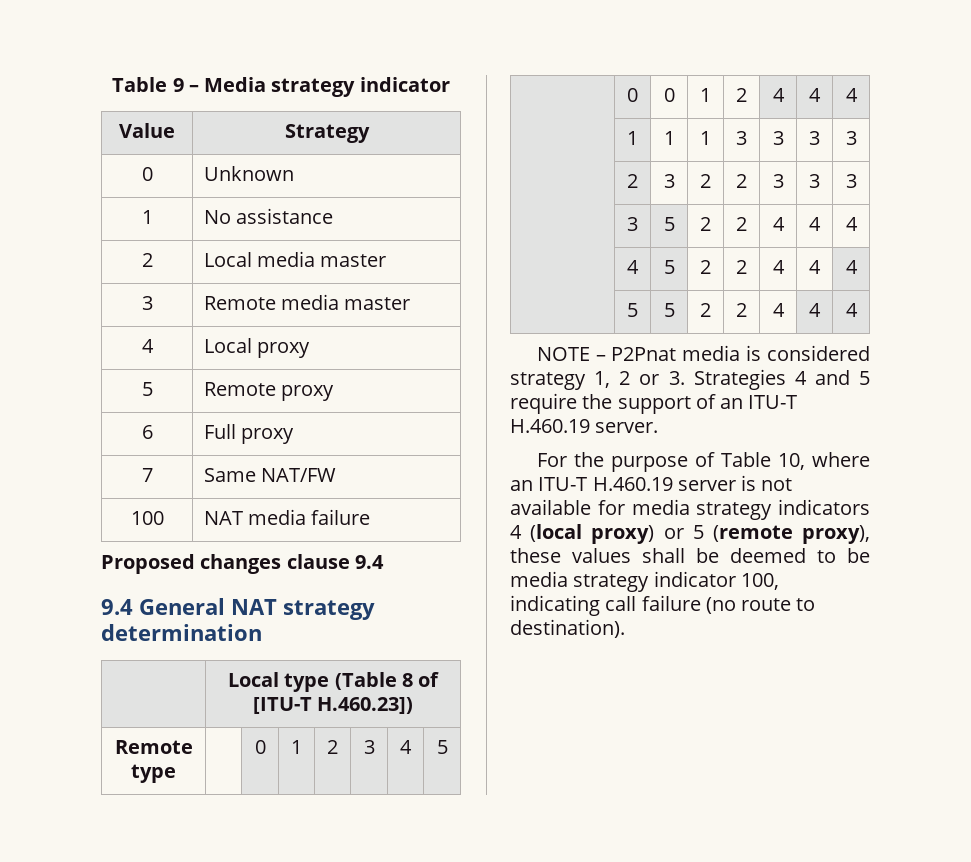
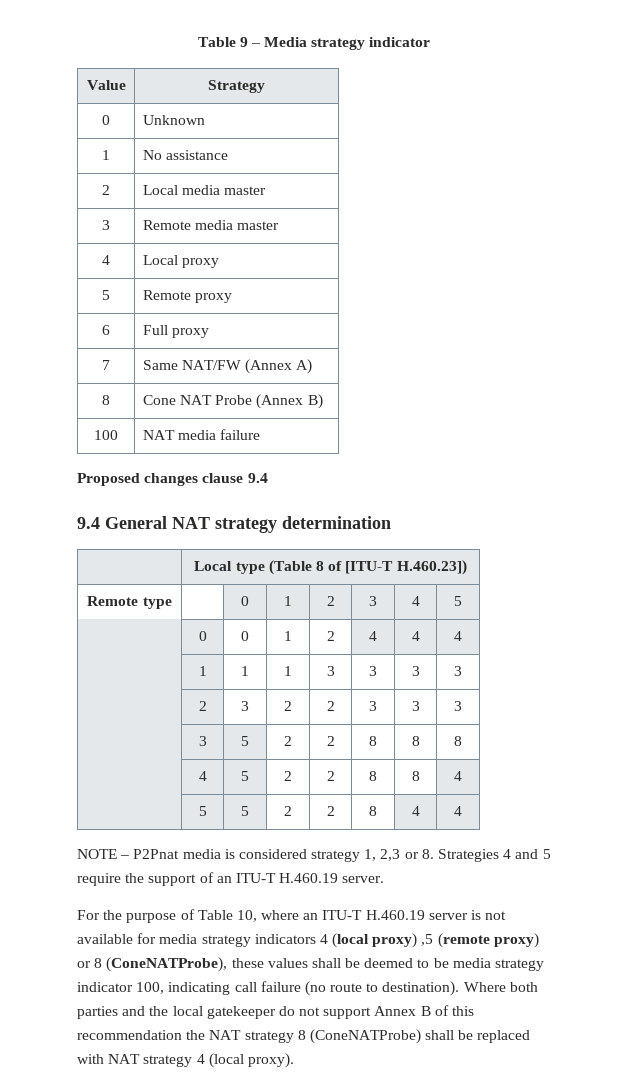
(336, 475) none -> [245,359,313,374] [102,395,110,405] [142,394,323,409] (Annex A) // 8 | Cone NAT Probe (Annex B)
[772,217,785,231] [809,217,821,231] [845,217,858,231] 4 | 4 | 4 -> [369,736,377,746] [411,736,420,746] [454,736,462,746] 8 | 8 | 8
[772,260,785,274] [809,260,821,274] 4 | 4 -> [369,771,377,781] [411,771,420,781] 8 | 8
[772,303,785,317] 4 -> [369,806,377,816] 8
[619,371,685,385] 2 or 3. -> [380,849,434,861] 2,3 or 8.
[663,525,870,544] or 5 (remote proxy), -> [421,933,539,948] [77,957,228,972] ,5 (remote proxy) or 8 (ConeNATProbe),
(625, 628) none -> [463,982,538,992] [77,1005,475,1019] [77,1029,531,1044] [77,1053,294,1068] Where both parties and the local gatekeeper do not support Annex B of this recommendation the NAT strategy 8 (ConeNATProbe) shall be replaced with NAT strategy 4 (local proxy).

